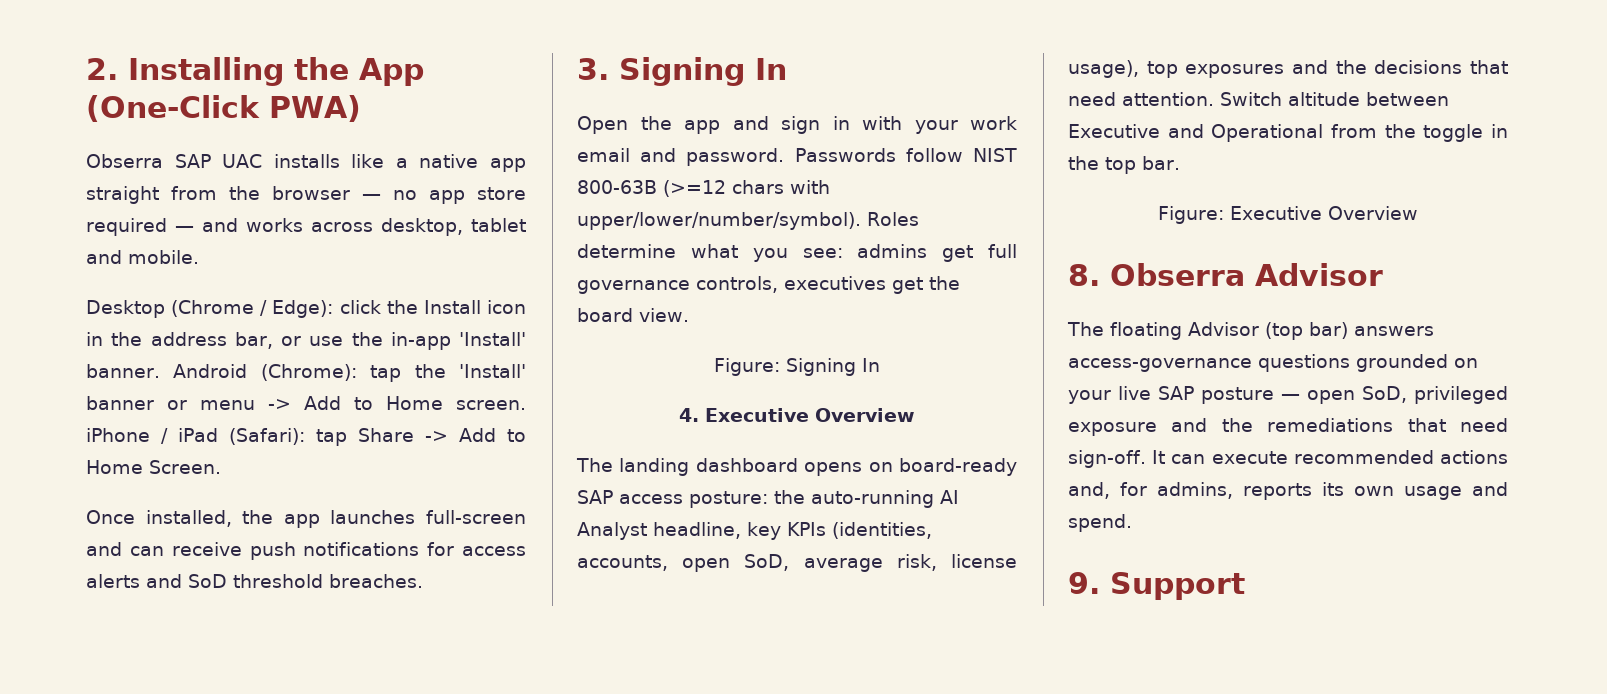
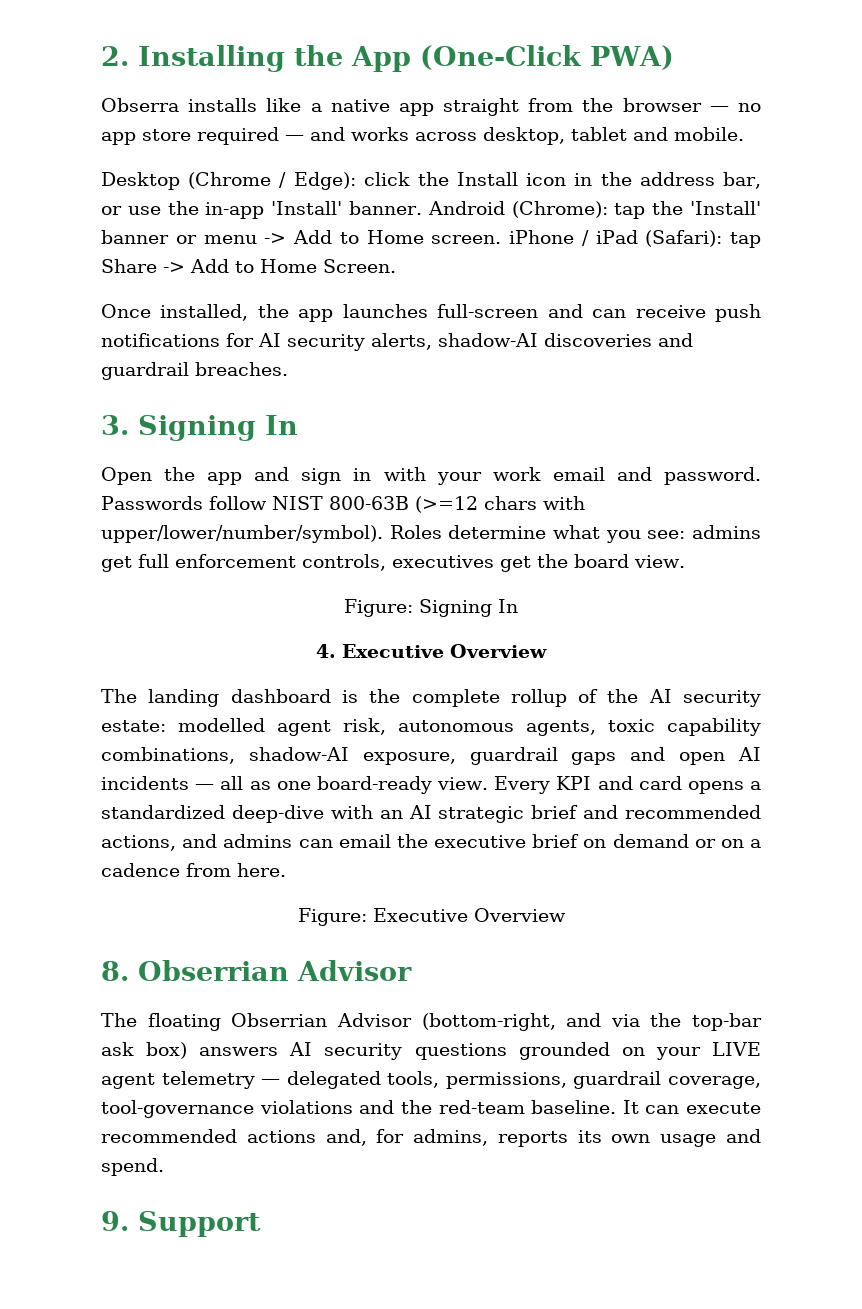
[174,154,263,168] SAP UAC -> (179, 105) none
[462,546,526,556] [86,574,323,588] access alerts and SoD threshold -> [258,333,693,351] [101,362,189,380] AI security alerts, shadow-AI discoveries and guardrail
[577,280,690,294] governance -> [175,554,296,568] enforcement
[804,458,1017,476] [577,490,959,508] [577,522,932,540] [577,554,1017,572] [1068,60,1508,78] [1068,92,1449,106] [1068,124,1508,142] [1068,156,1180,174] opens on board-ready SAP access posture: the auto-running AI Analyst headline, key KPIs (identities, accounts, open SoD, average risk, license usage), top exposures and the decisions that need attention. Switch altitude between Executive and Operational from the toggle in the top bar. -> [341,689,761,707] [101,718,761,736] [101,747,761,765] [101,776,762,794] [101,805,761,823] [101,834,761,851] [101,863,286,877] is the complete rollup of the AI security estate: modelled agent risk, autonomous agents, toxic capability combinations, shadow-AI exposure, guardrail gaps and open AI incidents — all as one board-ready view. Every KPI and card opens a standardized deep-dive with an AI strategic brief and recommended actions, and admins can email the executive brief on demand or on a cadence from here.
[1110,263,1245,286] Obserra -> [138,960,289,981] Obserrian
[1188,322,1434,340] [1068,354,1478,372] [1068,386,1508,404] [1068,418,1508,436] [1068,450,1146,468] Advisor (top bar) answers access-governance questions grounded on your live SAP posture — open SoD, privileged exposure and the remediations that need sign-off. -> [231,1013,762,1031] [101,1042,761,1060] [101,1071,761,1089] [101,1100,617,1118] Obserrian Advisor (bottom-right, and via the top-bar ask box) answers AI security questions grounded on your LIVE agent telemetry — delegated tools, permissions, guardrail coverage, tool-governance violations and the red-team baseline.

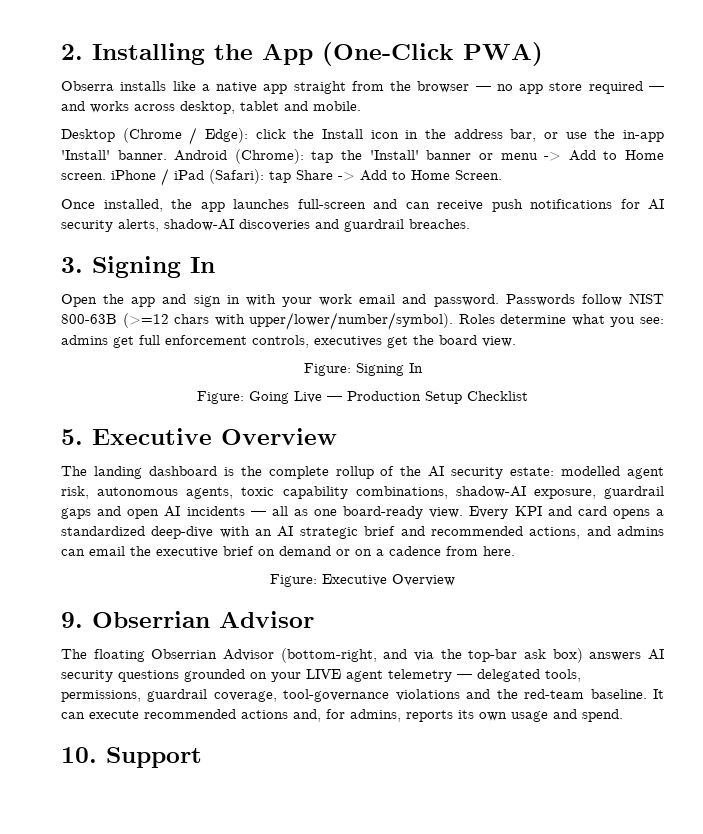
[316,644,336,658] 4. -> [197,391,528,404] [61,429,83,445] Figure: Going Live — Production Setup Checklist // 5.
[101,961,129,981] 8. -> [61,612,83,628] 9.
[101,1211,129,1231] 9. -> [61,747,97,763] 10.

